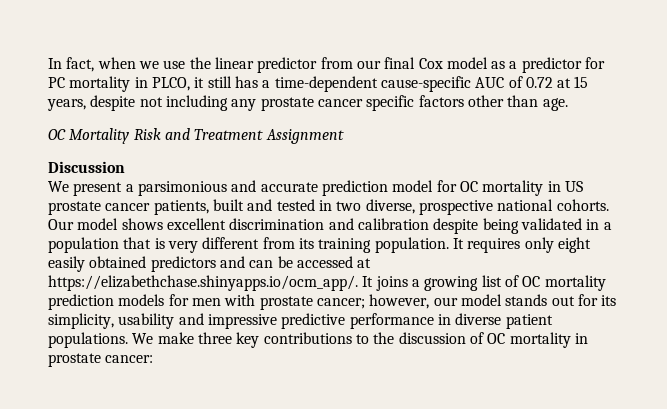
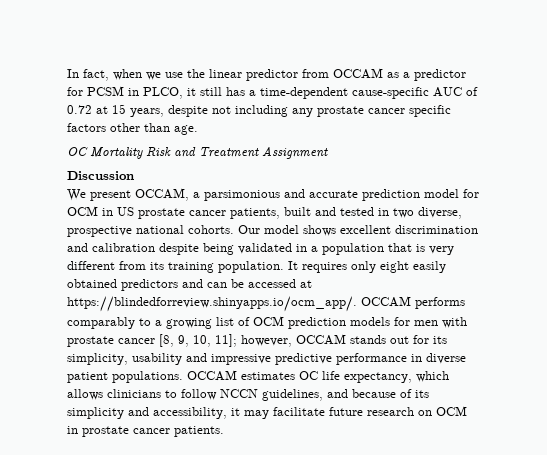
[356,57,488,69] our final Cox model -> [333,68,383,79] OCCAM
[48,76,131,92] PC mortality -> [87,86,124,96] PCSM
(123, 189) none -> [135,188,189,201] OCCAM,
[459,180,544,196] OC mortality -> [67,206,98,216] OCM
[48,275,408,291] https://elizabethchase.shinyapps.io/ocm_app/. It joins -> [67,296,465,312] [67,317,151,329] https://blindedforreview.shinyapps.io/ocm_app/. OCCAM performs comparably to
[522,275,606,291] OC mortality -> [253,316,284,326] OCM
[316,294,502,309] cancer; however, our model -> [118,334,346,347] cancer [8, 9, 10, 11]; however, OCCAM
[132,332,588,348] [48,353,154,367] We make three key contributions to the discussion of OC mortality in prostate cancer: -> [187,370,449,383] [67,389,429,401] [67,406,467,419] [67,426,224,437] OCCAM estimates OC life expectancy, which allows clinicians to follow NCCN guidelines, and because of its simplicity and accessibility, it may facilitate future research on OCM in prostate cancer patients.

